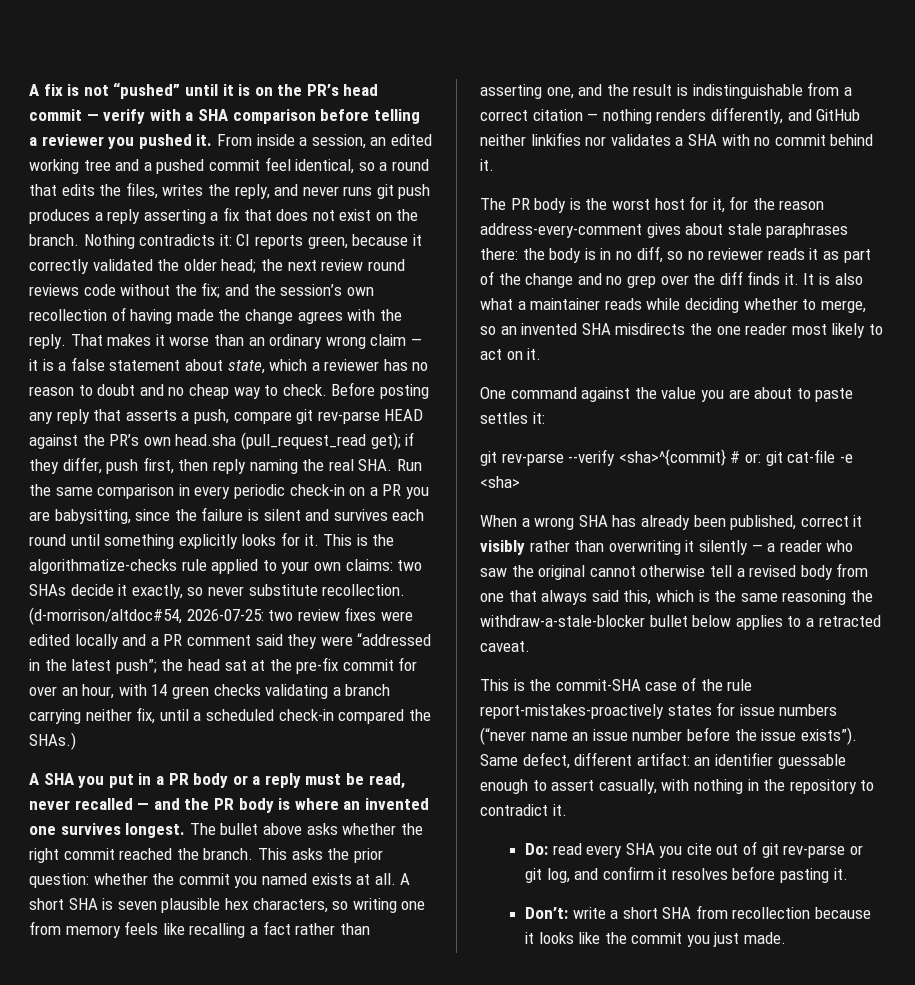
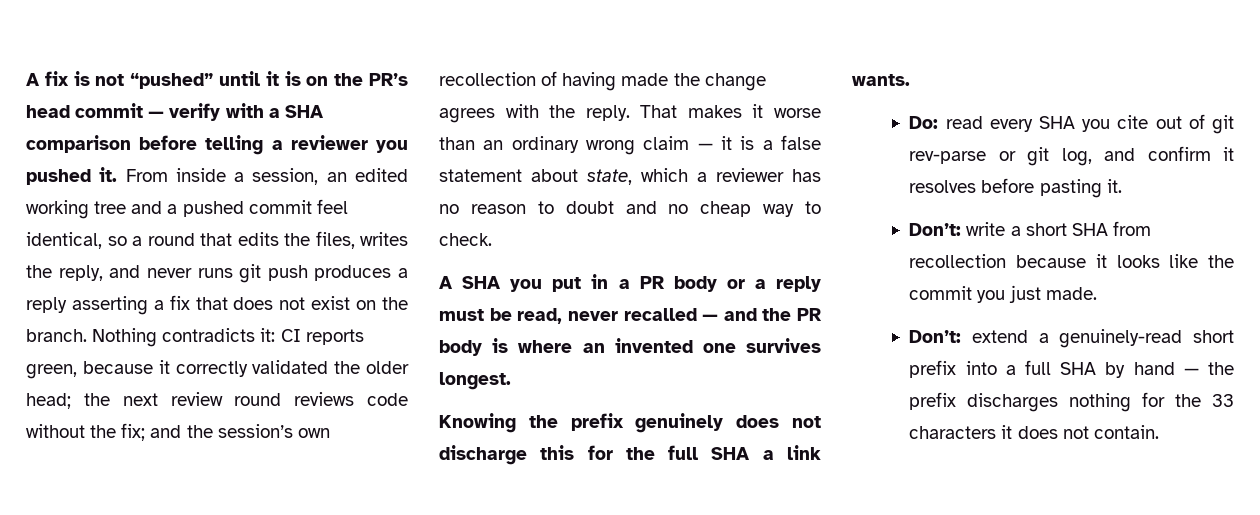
[331,382,429,399] [29,409,424,424] [29,432,415,450] [29,457,422,474] [29,484,429,499] [29,507,425,524] [29,532,395,549] [29,559,423,574] [29,584,406,599] [29,607,413,625] [29,633,432,649] [29,657,418,674] [29,684,391,699] [29,707,431,724] [29,732,76,750] Before posting any reply that asserts a push, compare git rev-parse HEAD against the PR’s own head.sha (pull_request_read get); if they differ, push first, then reply naming the real SHA. Run the same comparison in every periodic check-in on a PR you are babysitting, since the failure is silent and survives each round until something explicitly looks for it. This is the algorithmatize-checks rule applied to your own claims: two SHAs decide it exactly, so never substitute recollection. (d-morrison/altdoc#54, 2026-07-25: two review fixes were edited locally and a PR comment said they were “addressed in the latest push”; the head sat at the pre-fix commit for over an hour, with 14 green checks validating a branch carrying neither fix, until a scheduled check-in compared the SHAs.) -> (492, 239) none
[189,823,423,835] [29,848,383,863] [29,873,411,888] [29,898,426,913] [29,921,370,938] [480,82,852,99] [480,107,861,124] [480,132,874,146] [480,159,494,171] [480,196,825,213] [480,223,849,238] [480,246,871,263] [480,271,863,288] [480,298,866,313] [480,323,883,338] [480,348,542,360] [480,387,854,402] [480,412,545,424] [480,449,853,466] [480,476,520,488] [480,515,863,530] [480,540,854,555] [480,563,869,580] [480,590,873,605] [480,615,881,630] [480,641,530,652] [480,677,753,691] [480,702,838,719] [480,727,857,745] [480,752,846,769] [480,779,875,794] [480,804,567,816] The bullet above asks whether the right commit reached the branch. This asks the prior question: whether the commit you named exists at all. A short SHA is seven plausible hex characters, so writing one from memory feels like recalling a fact rather than asserting one, and the result is indistinguishable from a correct citation — nothing renders differently, and GitHub neither linkifies nor validates a SHA with no commit behind it. // The PR body is the worst host for it, for the reason address-every-comment gives about stale paraphrases there: the body is in no diff, so no reviewer reads it as part of the change and no grep over the diff finds it. It is also what a maintainer reads while deciding whether to merge, so an invented SHA misdirects the one reader most likely to act on it. // One command against the value you are about to paste settles it: // git rev-parse --verify <sha>^{commit} # or: git cat-file -e <sha> // When a wrong SHA has already been published, correct it visibly rather than overwriting it silently — a reader who saw the original cannot otherwise tell a revised body from one that always said this, which is the same reasoning the withdraw-a-stale-blocker bullet below applies to a retracted caveat. // This is the commit-SHA case of the rule report-mistakes-proactively states for issue numbers (“never name an issue number before the issue exists”). Same defect, different artifact: an identifier guessable enough to assert casually, with nothing in the repository to contradict it. -> [439,413,821,433] [439,445,821,465] [852,74,910,86] // Knowing the prefix genuinely does not discharge this for the full SHA a link wants.
(787, 938) none -> [909,329,1234,348] [909,360,1234,378] [909,392,1234,412] [909,425,1159,439] // Don’t: extend a genuinely-read short prefix into a full SHA by hand — the prefix discharges nothing for the 33 characters it does not contain.

